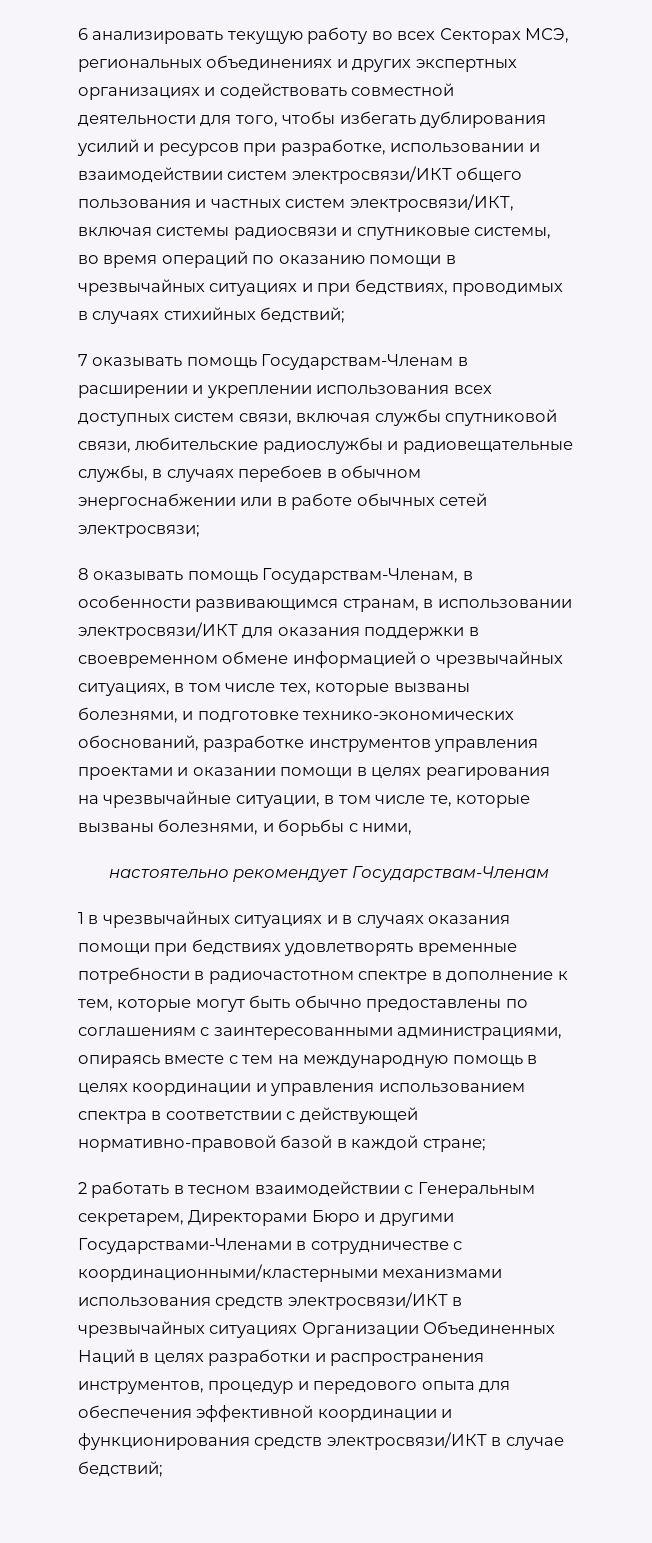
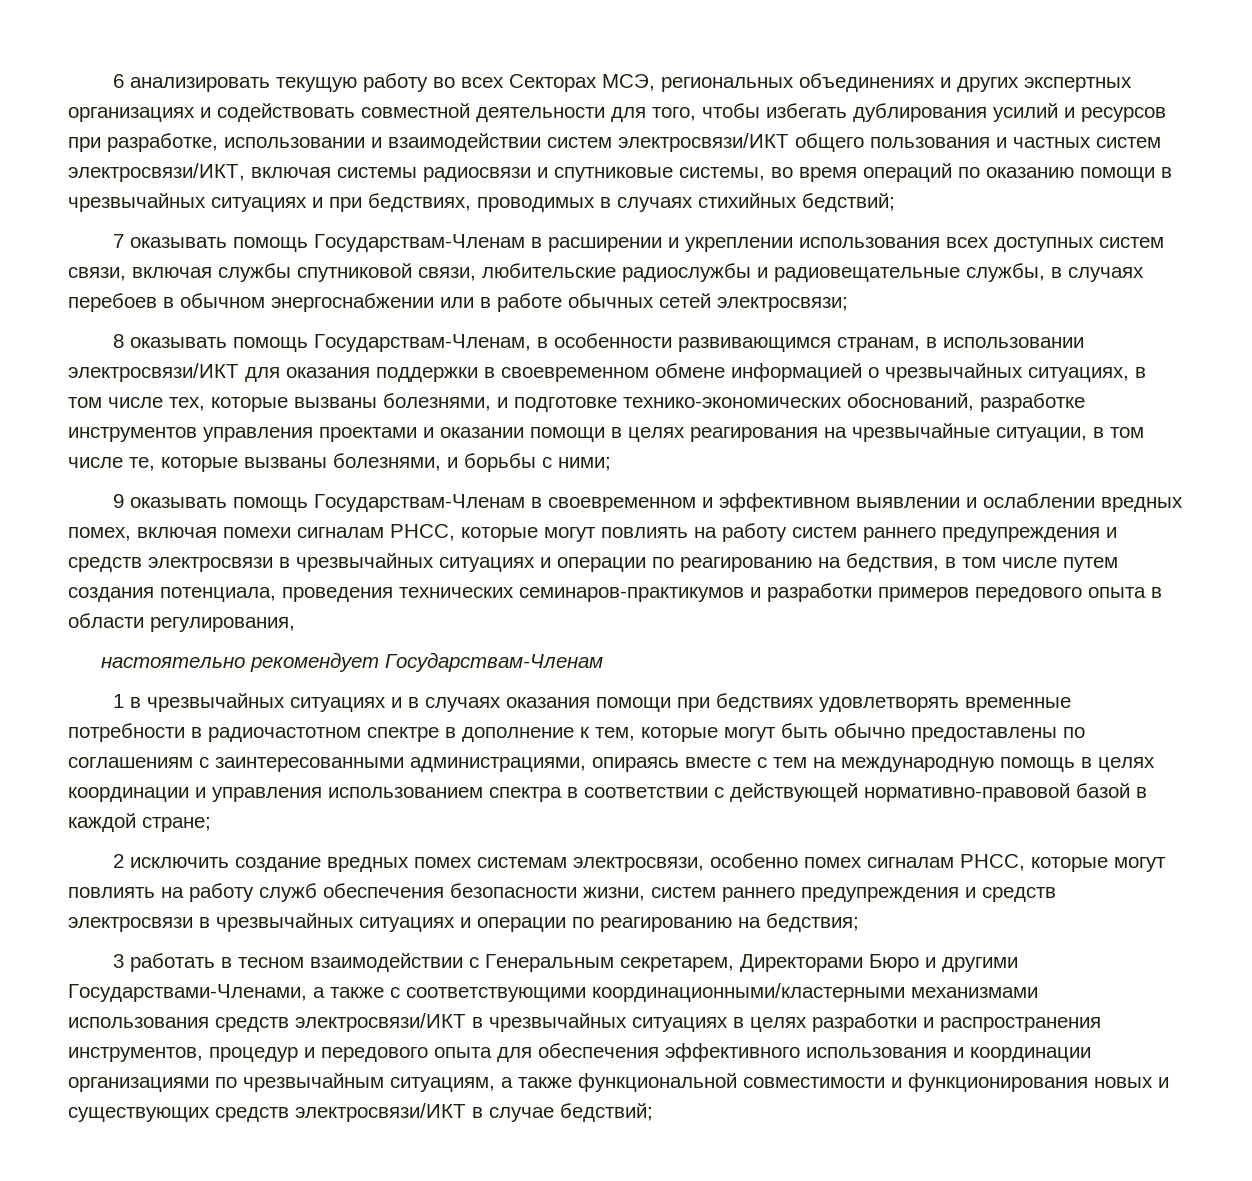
[362,823,413,835] ними, -> [558,457,611,471] [112,493,1183,512] [68,523,1117,542] [68,553,1118,572] [68,583,1162,602] [68,613,295,632] ними; // 9 оказывать помощь Государствам-Членам в своевременном и эффективном выявлении и ослаблении вредных помех, включая помехи сигналам РНСС, которые могут повлиять на работу систем раннего предупреждения и средств электросвязи в чрезвычайных ситуациях и операции по реагированию на бедствия, в том числе путем создания потенциала, проведения технических семинаров-практикумов и разработки примеров передового опыта в области регулирования,
(87, 1188) none -> [129,853,1166,872] [68,883,1056,902] [68,913,859,932] [112,954,124,968] исключить создание вредных помех системам электросвязи, особенно помех сигналам РНСС, которые могут повлиять на работу служб обеспечения безопасности жизни, систем раннего предупреждения и средств электросвязи в чрезвычайных ситуациях и операции по реагированию на бедствия; // 3
[78,1238,463,1254] Государствами-Членами в сотрудничестве с -> [68,984,586,1002] Государствами-Членами, а также с соответствующими
[301,1321,556,1338] [78,1349,135,1365] Организации Объединенных Наций -> (728, 1024) none
[196,1405,453,1422] [78,1433,250,1450] эффективной координации и функционирования -> [665,1043,1091,1062] [68,1073,1169,1092] [68,1107,210,1122] эффективного использования и координации организациями по чрезвычайным ситуациям, а также функциональной совместимости и функционирования новых и существующих

